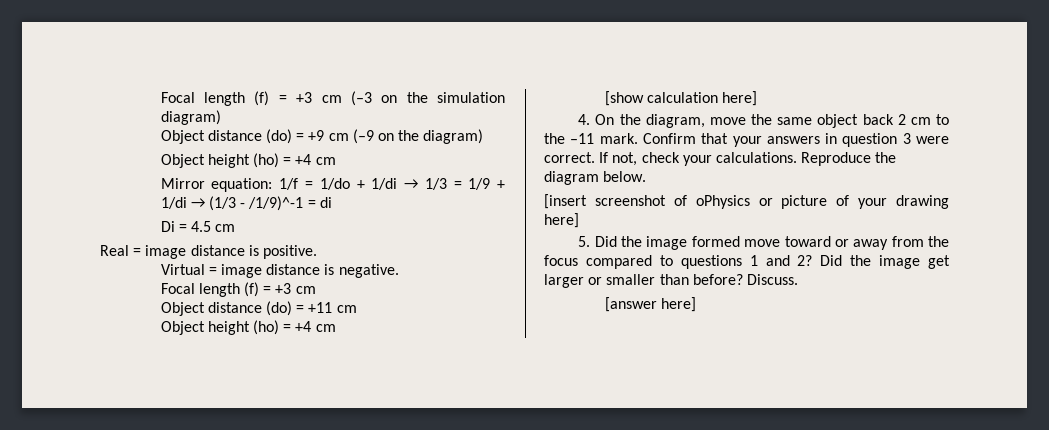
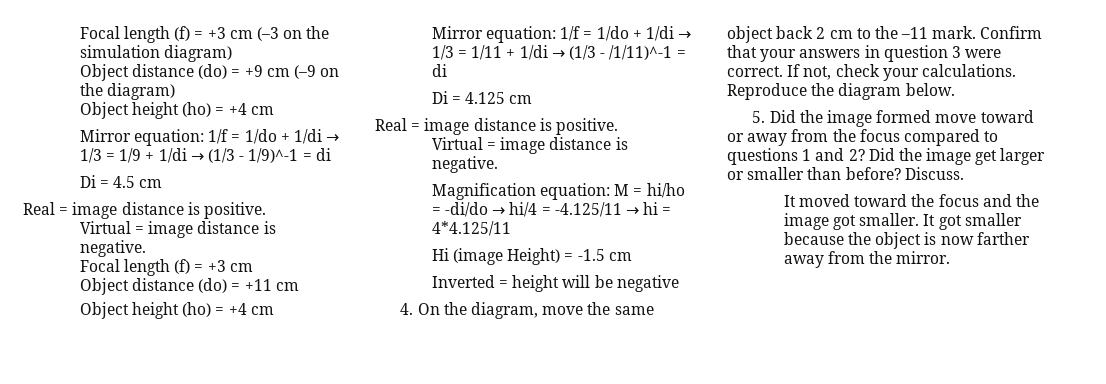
[248,196,304,211] /1/9)^-1 -> [248,148,299,163] 1/9)^-1
[604,91,758,106] [show calculation here] -> [431,26,692,43] [431,45,686,60] [431,64,447,77] [431,91,533,104] [375,118,618,135] [431,137,628,154] [431,156,498,173] [431,183,685,200] [431,202,672,217] [431,221,511,236] [431,248,632,265] [431,275,679,292] Mirror equation: 1/f = 1/do + 1/di → 1/3 = 1/11 + 1/di → (1/3 - /1/11)^-1 = di // Di = 4.125 cm // Real = image distance is positive. // Virtual = image distance is negative. // Magnification equation: M = hi/ho = -di/do → hi/4 = -4.125/11 → hi = 4*4.125/11 // Hi (image Height) = -1.5 cm // Inverted = height will be negative
[544,194,949,209] [544,213,579,228] // [insert screenshot of oPhysics or picture of your drawing here] -> (955, 89) none
[604,297,696,312] [answer here] -> [783,194,1039,207] [783,213,1022,230] [783,232,1030,249] [783,251,951,268] It moved toward the focus and the image got smaller. It got smaller because the object is now farther away from the mirror.

